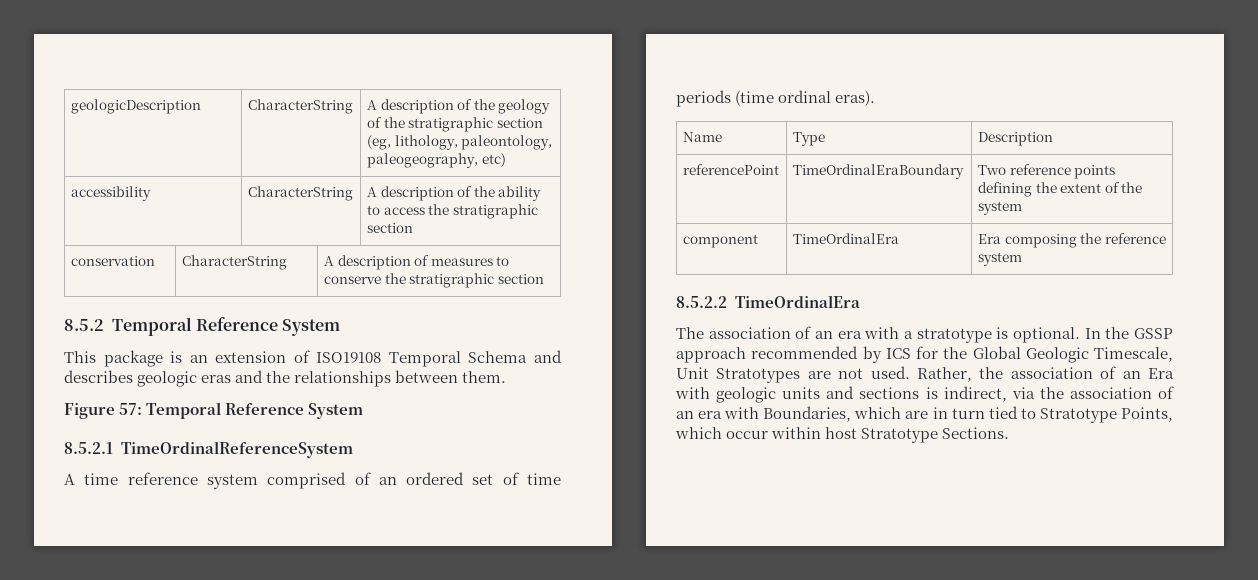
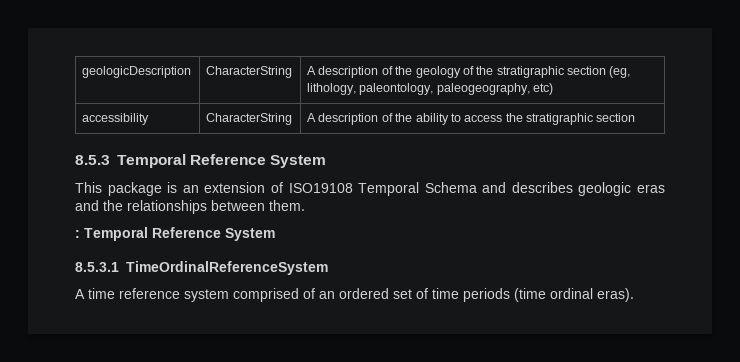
[70,256,155,266] [181,255,287,270] [323,255,510,270] [323,273,544,288] [64,319,104,331] // conservation | CharacterString | A description of measures to conserve the stratigraphic section // 8.5.2 -> [75,155,110,165] // 8.5.3
[64,402,364,419] [64,442,113,454] Figure 57: Temporal Reference System // 8.5.2.1 -> [75,227,275,241] [75,262,119,272] : Temporal Reference System // 8.5.3.1
[682,132,722,142] [792,132,825,146] [977,132,1053,146] [682,164,779,175] [792,164,964,179] [977,164,1116,179] [977,182,1143,197] [977,201,1022,215] [682,234,758,248] [792,233,899,244] [977,233,1166,248] [977,252,1022,266] [676,295,860,308] [676,326,1173,343] [676,346,1173,363] [676,366,1174,383] [675,386,1174,403] [676,406,1174,423] [675,427,1010,443] // Name | Type | Description // referencePoint | TimeOrdinalEraBoundary | Two reference points defining the extent of the system // component | TimeOrdinalEra | Era composing the reference system // 8.5.2.2 TimeOrdinalEra // The association of an era with a stratotype is optional. In the GSSP approach recommended by ICS for the Global Geologic Timescale, Unit Stratotypes are not used. Rather, the association of an Era with geologic units and sections is indirect, via the association of an era with Boundaries, which are in turn tied to Stratotype Points, which occur within host Stratotype Sections. -> (634, 295) none

